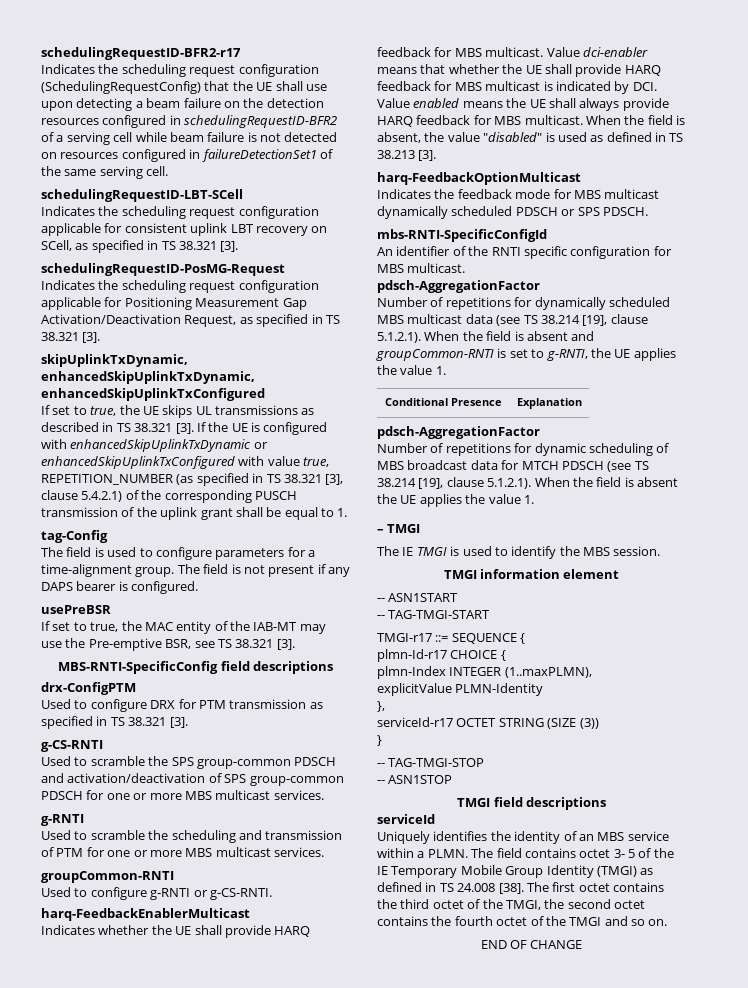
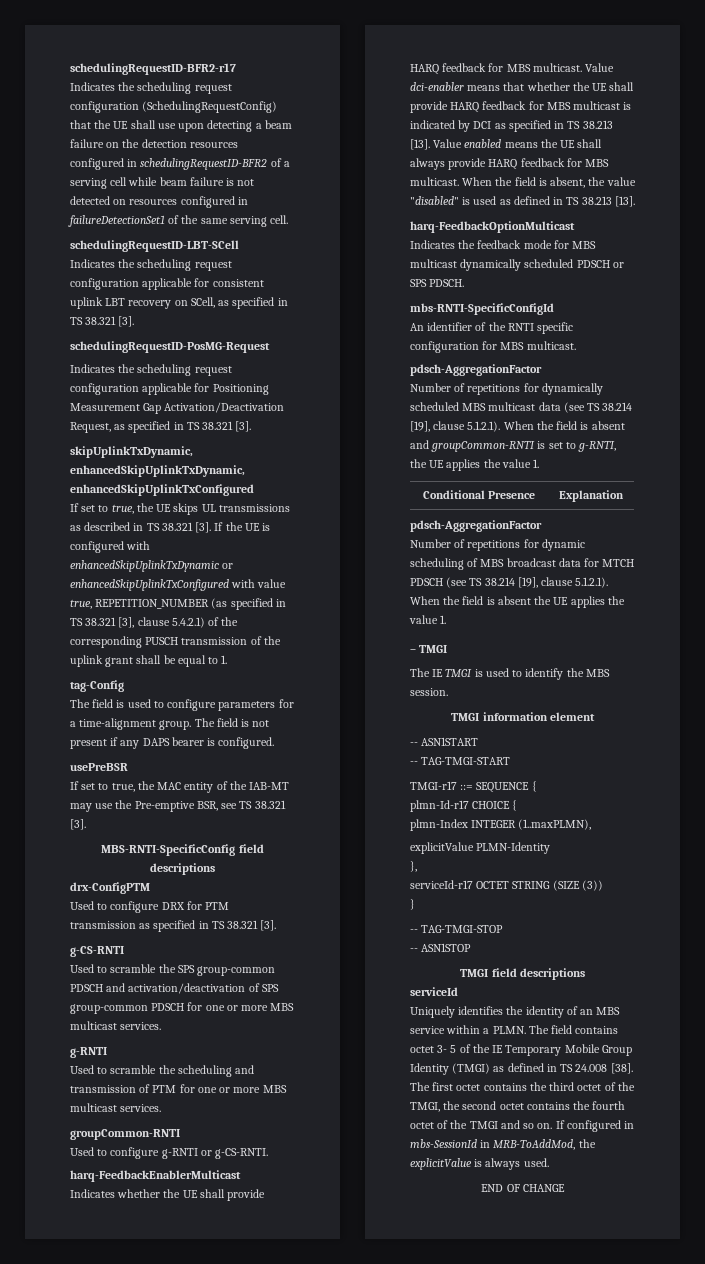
[632,82,657,91] DCI. -> [473,120,613,132] [410,139,430,150] DCI as specified in TS 38.213 [13].
[418,150,437,161] [3]. -> [614,196,635,207] [13].
(668, 922) none -> [555,1120,635,1132] [410,1139,596,1150] [410,1158,549,1170] If configured in mbs-SessionId in MRB-ToAddMod, the explicitValue is always used.

